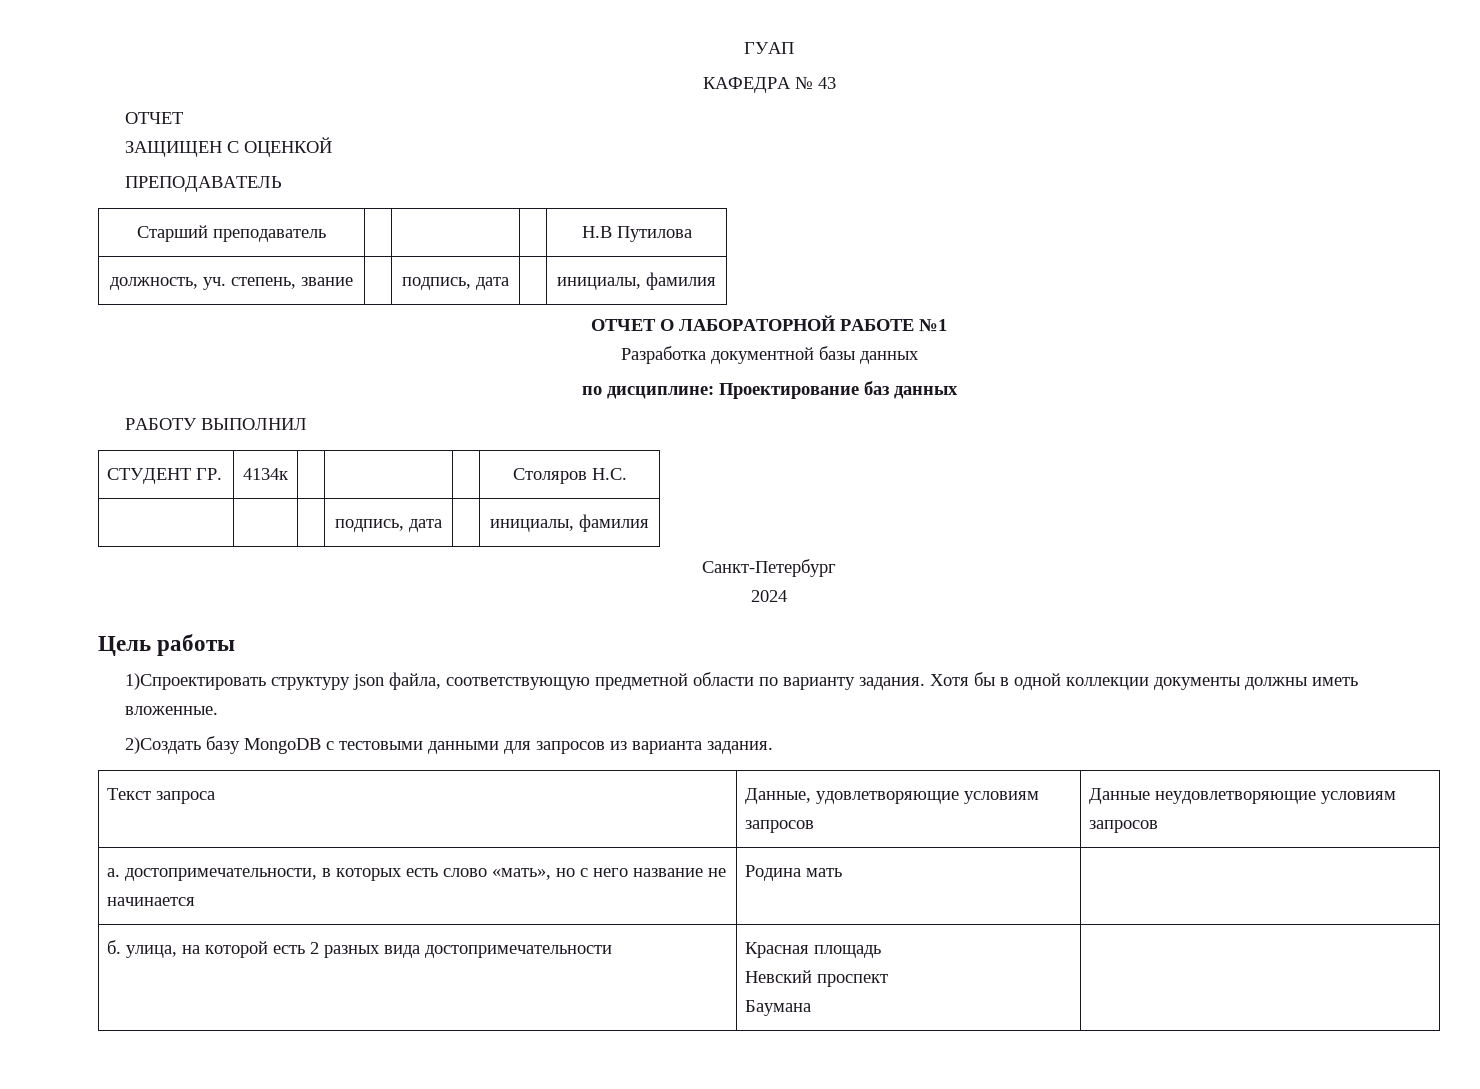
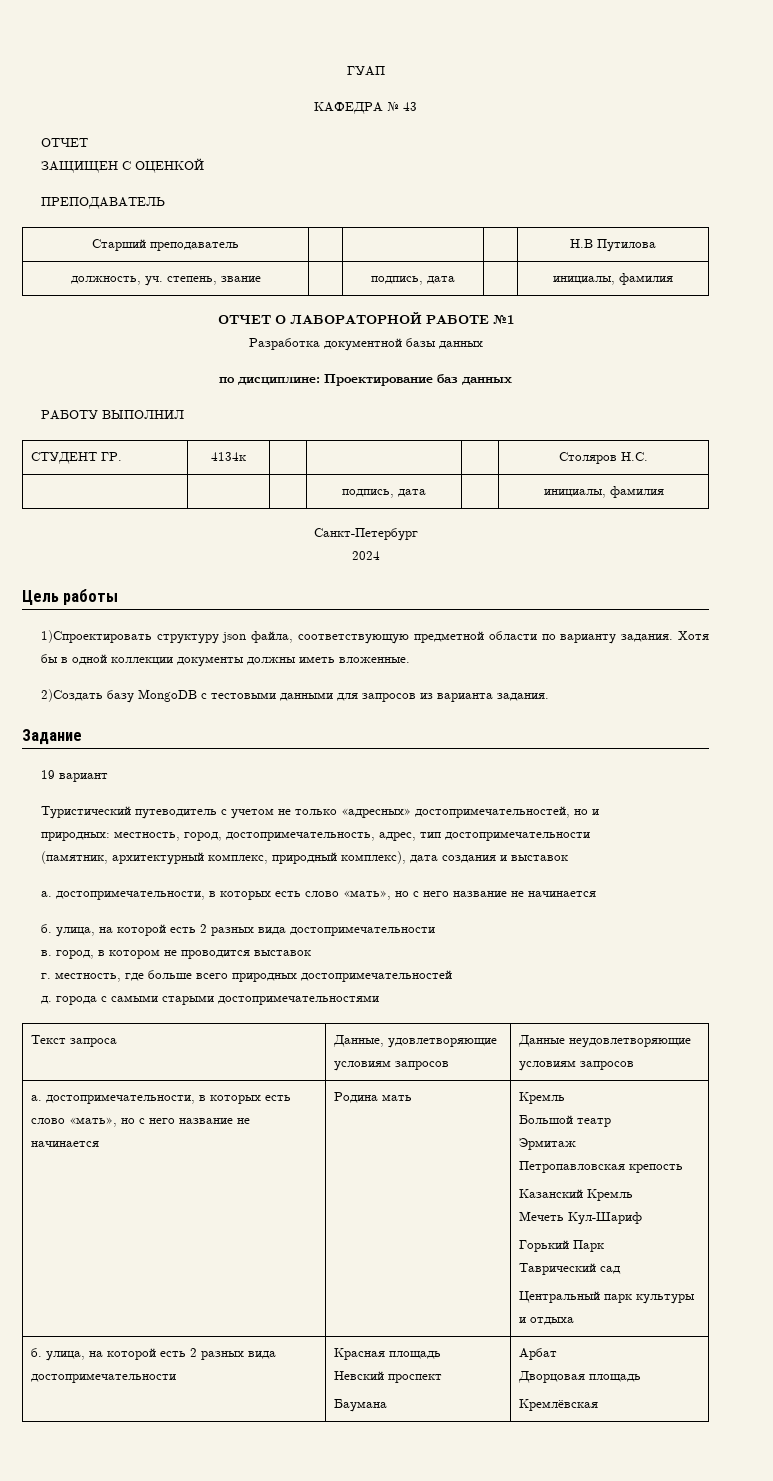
(773, 747) none -> [22,729,82,745] [40,770,108,782] [40,806,599,819] [40,831,590,841] [40,851,568,865] [40,890,596,900] [40,924,435,937] [40,949,311,959] [40,970,452,982] [40,995,379,1005] // Задание // 19 вариант // Туристический путеводитель с учетом не только «адресных» достопримечательностей, но и // природных: местность, город, достопримечательность, адрес, тип достопримечательности // (памятник, архитектурный комплекс, природный комплекс), дата создания и выставок // а. достопримечательности, в которых есть слово «мать», но с него название не начинается // б. улица, на которой есть 2 разных вида достопримечательности // в. город, в котором не проводится выставок // г. местность, где больше всего природных достопримечательностей // д. города с самыми старыми достопримечательностями
(843, 872) none -> [519,1092,566,1104] [519,1115,612,1127] [519,1138,577,1150] [519,1161,684,1173] [519,1189,634,1201] [519,1211,643,1225] [519,1240,605,1252] [519,1263,622,1275] [519,1291,696,1304] [519,1317,575,1325] Кремль // Большой театр // Эрмитаж // Петропавловская крепость // Казанский Кремль // Мечеть Кул-Шариф // Горький Парк // Таврический сад // Центральный парк культуры и отдыха
(812, 1008) none -> [519,1348,558,1360] [518,1371,642,1383] [519,1399,599,1411] Арбат // Дворцовая площадь // Кремлёвская

